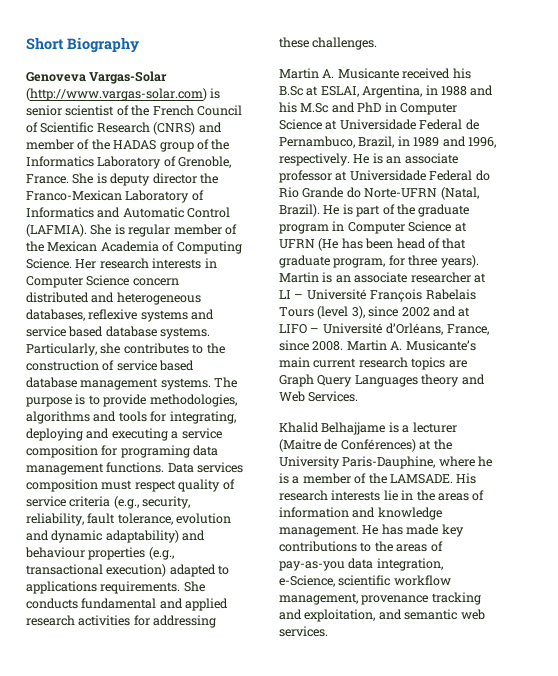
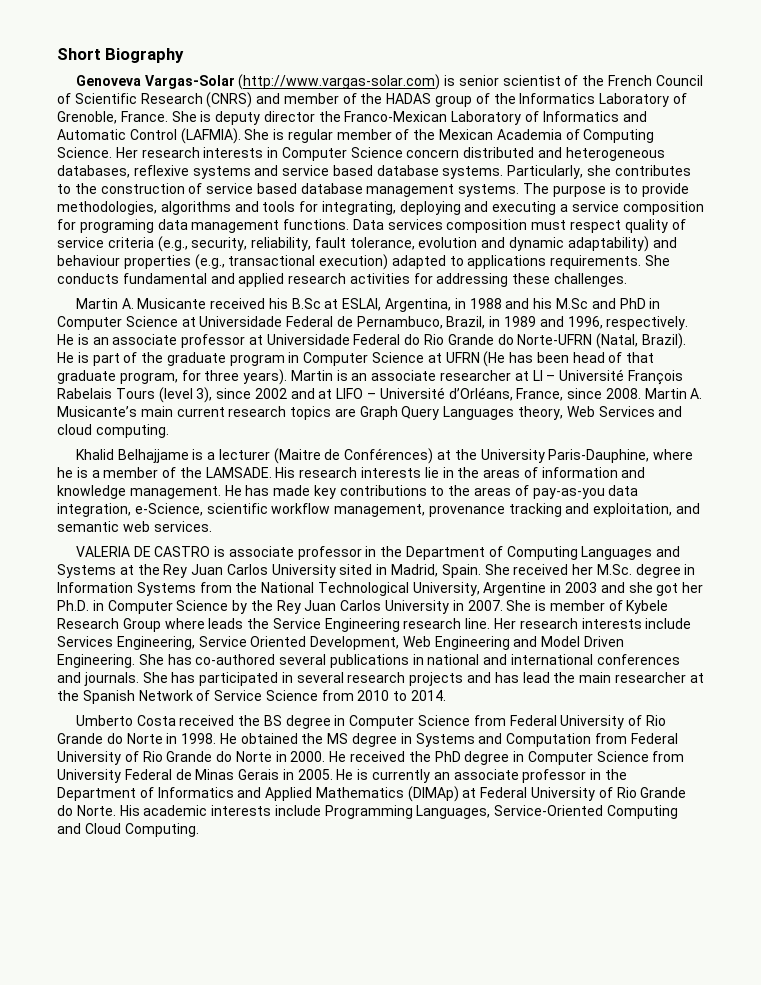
[421,374,485,387] [279,391,359,402] theory and Web Services. -> [518,406,683,420] [57,424,169,438] theory, Web Services and cloud computing.
(328, 631) none -> [75,546,681,560] [57,564,696,578] [57,582,704,596] [57,600,669,614] [57,618,692,632] [57,636,625,650] [57,654,680,668] [57,672,704,686] [57,690,447,704] [75,715,666,729] [57,733,678,747] [57,751,685,765] [57,769,627,783] [57,786,687,802] [57,805,679,819] [57,823,199,837] // VALERIA DE CASTRO is associate professor in the Department of Computing Languages and Systems at the Rey Juan Carlos University sited in Madrid, Spain. She received her M.Sc. degree in Information Systems from the National Technological University, Argentine in 2003 and she got her Ph.D. in Computer Science by the Rey Juan Carlos University in 2007. She is member of Kybele Research Group where leads the Service Engineering research line. Her research interests include Services Engineering, Service Oriented Development, Web Engineering and Model Driven Engineering. She has co-authored several publications in national and international conferences and journals. She has participated in several research projects and has lead the main researcher at the Spanish Network of Service Science from 2010 to 2014. // Umberto Costa received the BS degree in Computer Science from Federal University of Rio Grande do Norte in 1998. He obtained the MS degree in Systems and Computation from Federal University of Rio Grande do Norte in 2000. He received the PhD degree in Computer Science from University Federal de Minas Gerais in 2005. He is currently an associate professor in the Department of Informatics and Applied Mathematics (DIMAp) at Federal University of Rio Grande do Norte. His academic interests include Programming Languages, Service-Oriented Computing and Cloud Computing.

